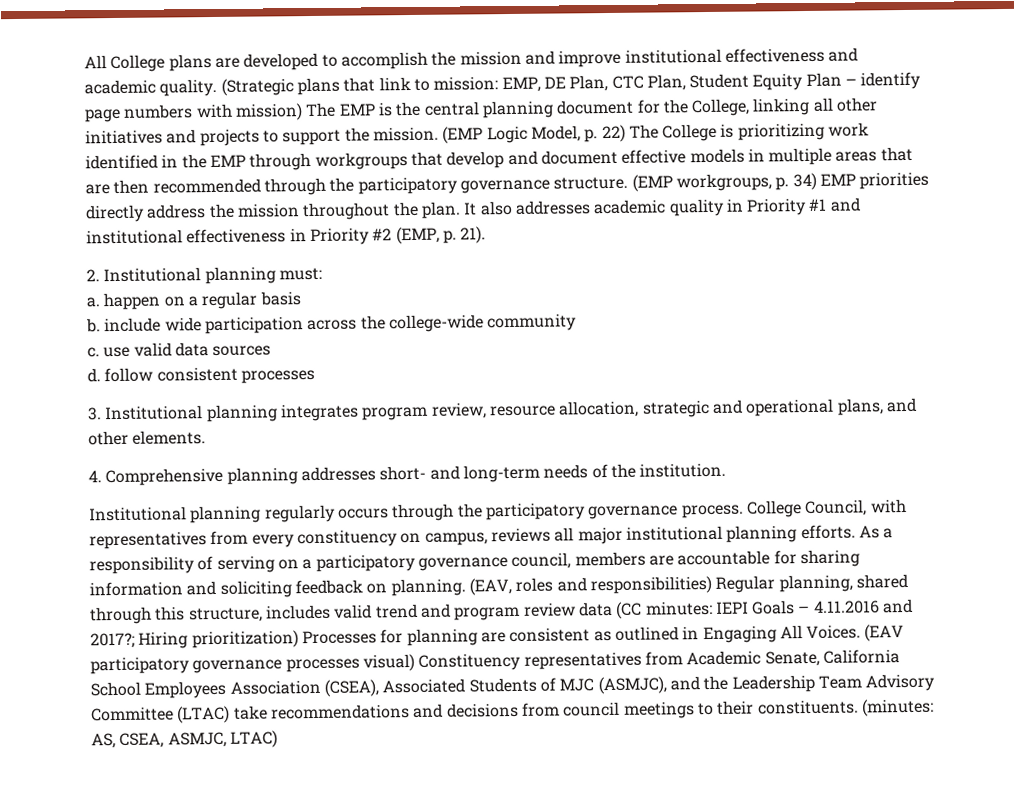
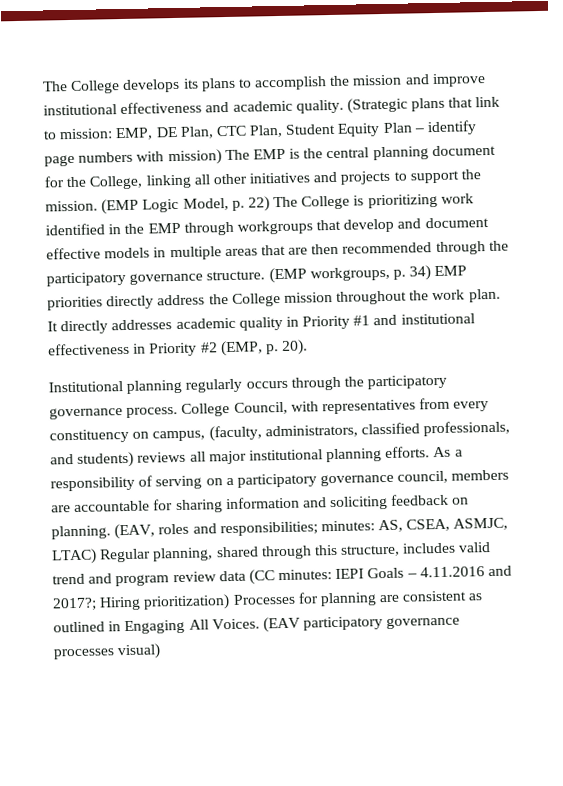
[84,52,319,73] All College plans are developed -> [42,77,236,94] The College develops its plans
(235, 211) none -> [231,293,281,307] College
(419, 209) none -> [432,289,466,301] work
[479,200,513,216] also -> [60,320,109,335] directly
[460,226,487,244] [86,266,322,285] [86,291,301,311] [86,313,578,335] [87,342,272,358] [87,366,315,384] [88,397,917,423] [88,430,207,446] [88,462,727,487] 21). // 2. Institutional planning must: // a. happen on a regular basis // b. include wide participation across the college-wide community // c. use valid data sources // d. follow consistent processes // 3. Institutional planning integrates program review, resource allocation, strategic and operational plans, and other elements. // 4. Comprehensive planning addresses short- and long-term needs of the institution. -> [281,339,309,355] 20).
(488, 539) none -> [208,420,511,442] [50,451,135,468] (faculty, administrators, classified professionals, and students)
[589,575,712,595] responsibilities) -> [219,517,509,537] [51,548,97,565] responsibilities; minutes: AS, CSEA, ASMJC, LTAC)
[418,649,900,671] [90,673,936,699] [91,698,934,724] [91,730,278,749] Constituency representatives from Academic Senate, California School Employees Association (CSEA), Associated Students of MJC (ASMJC), and the Leadership Team Advisory Committee (LTAC) take recommendations and decisions from council meetings to their constituents. (minutes: AS, CSEA, ASMJC, LTAC) -> (162, 651) none

